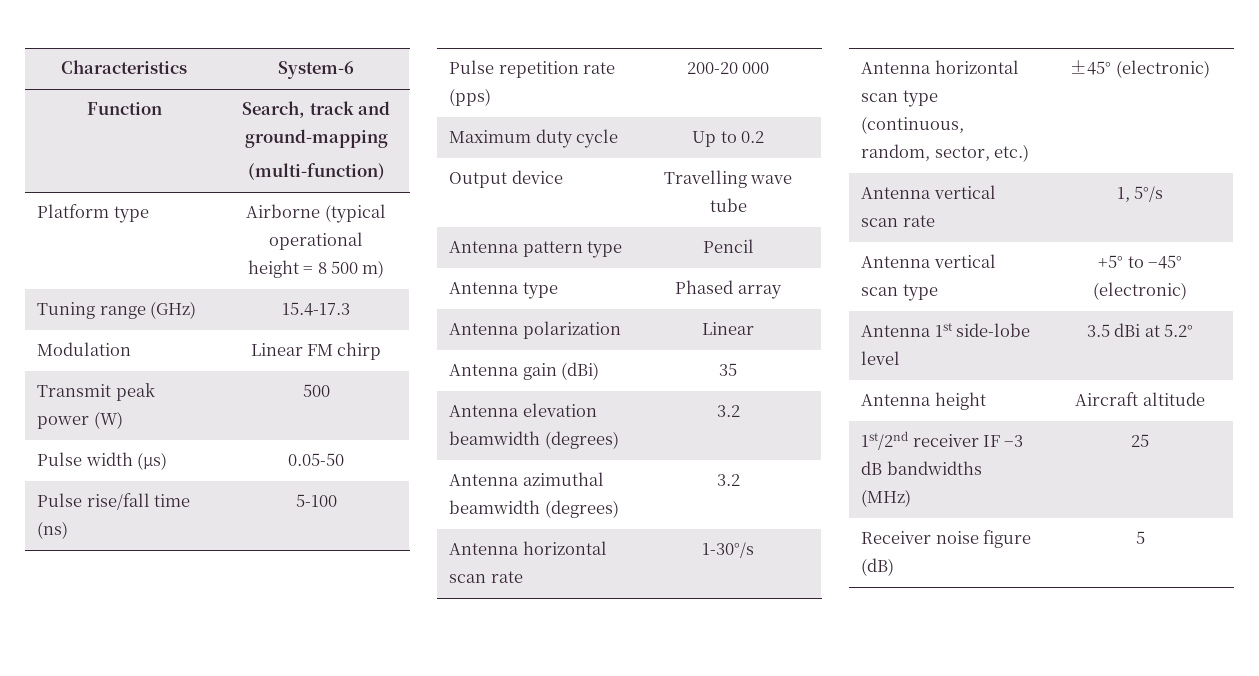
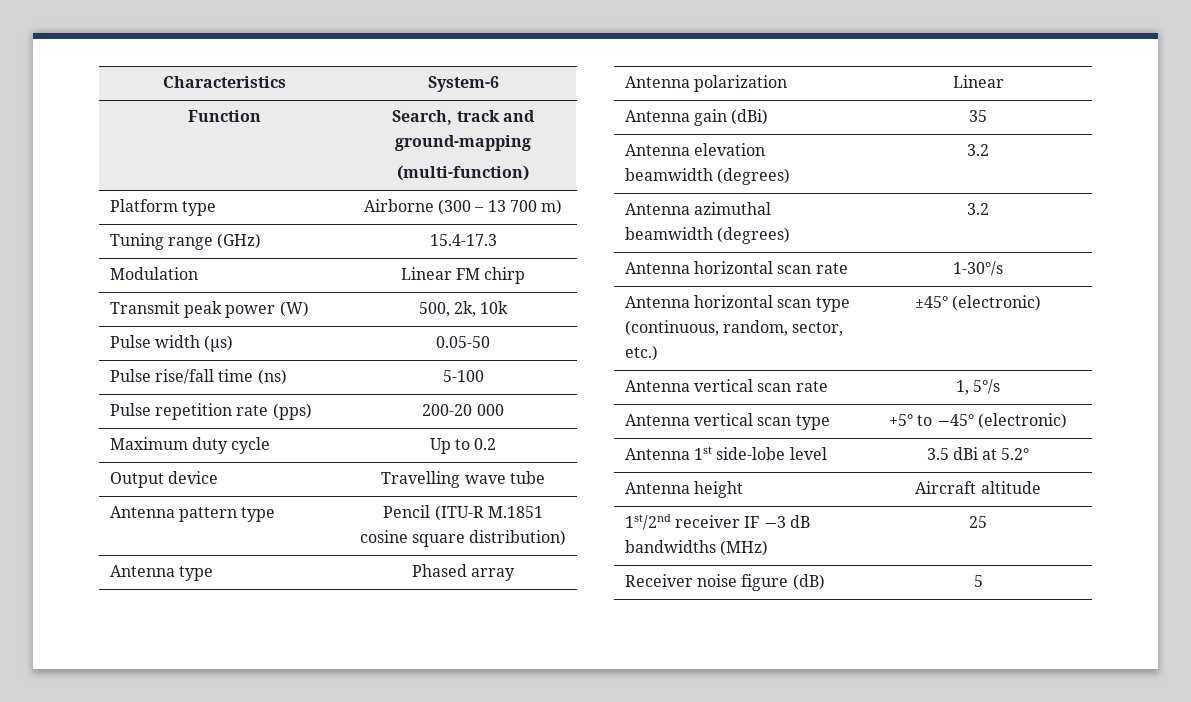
[324,204,386,223] [269,232,363,250] [247,260,358,278] (typical operational // height = 8 500 -> [438,199,537,215] (300 – 13 700
[302,384,330,397] 500 -> [418,301,509,317] 500, 2k, 10k
(754, 246) none -> [434,505,543,521] [359,530,567,547] (ITU-R M.1851 cosine square distribution)

